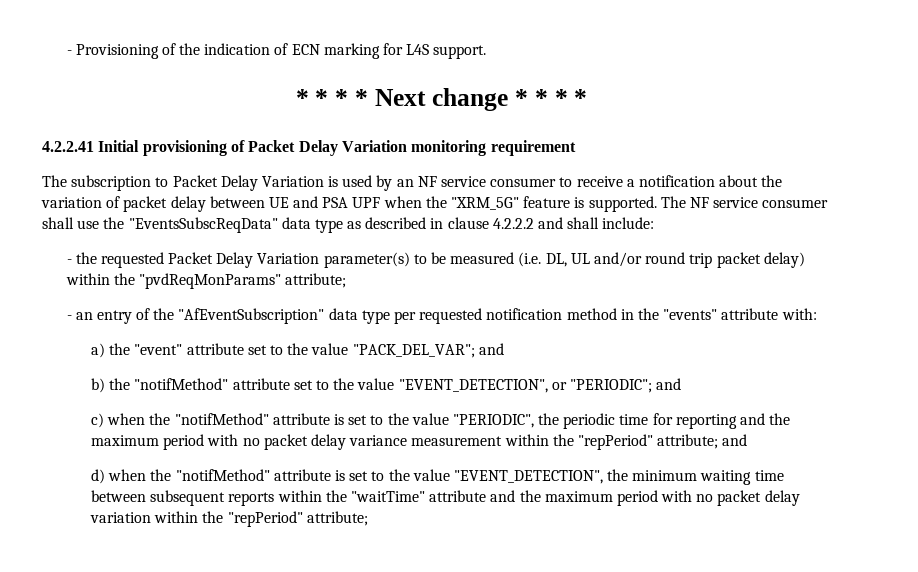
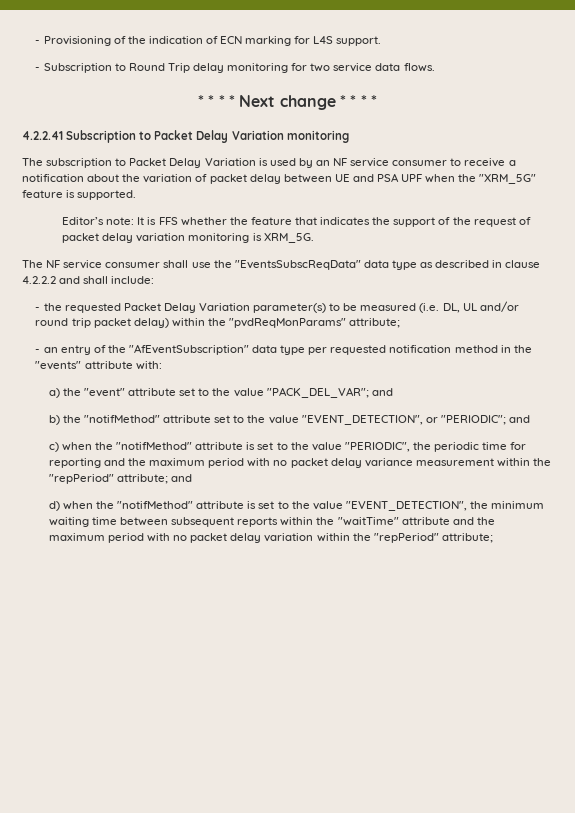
(487, 52) none -> [35,63,435,73] // - Subscription to Round Trip delay monitoring for two service data flows.
[98,140,245,156] Initial provisioning of -> [66,130,152,143] Subscription to
[490,140,576,156] requirement -> (349, 136) none
(657, 204) none -> [62,217,531,227] [62,233,314,243] // Editor’s note: It is FFS whether the feature that indicates the support of the request of packet delay variation monitoring is XRM_5G. //

